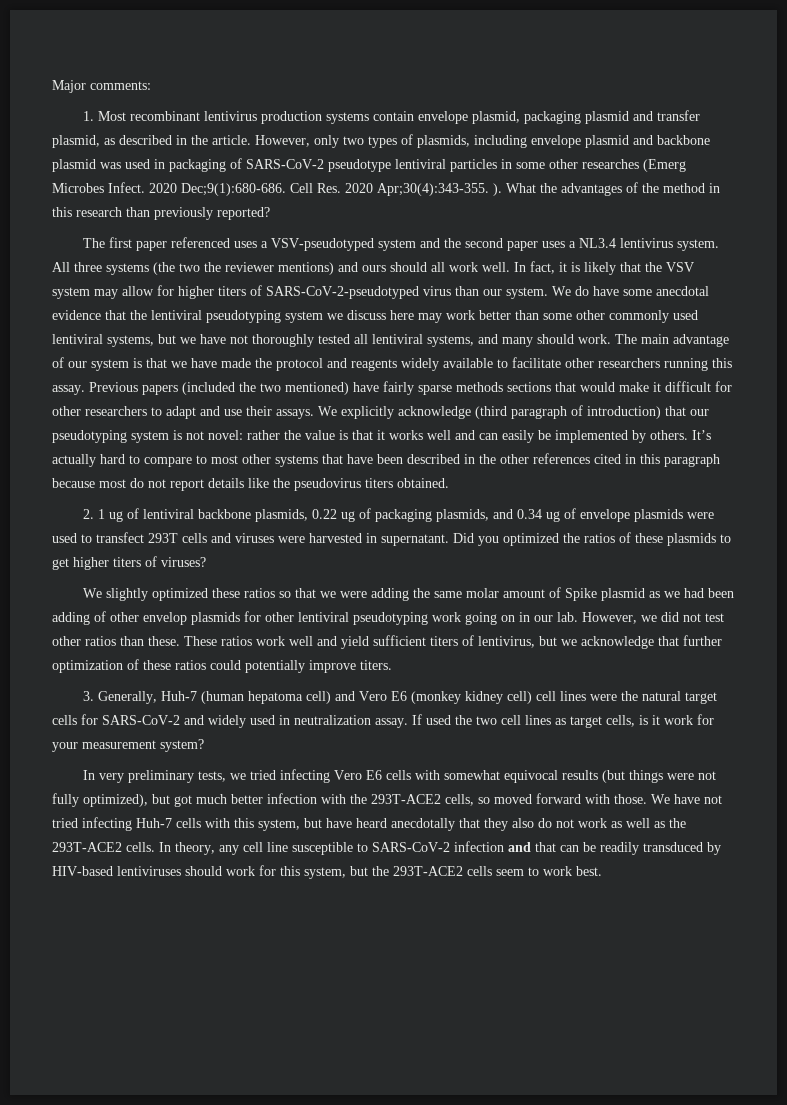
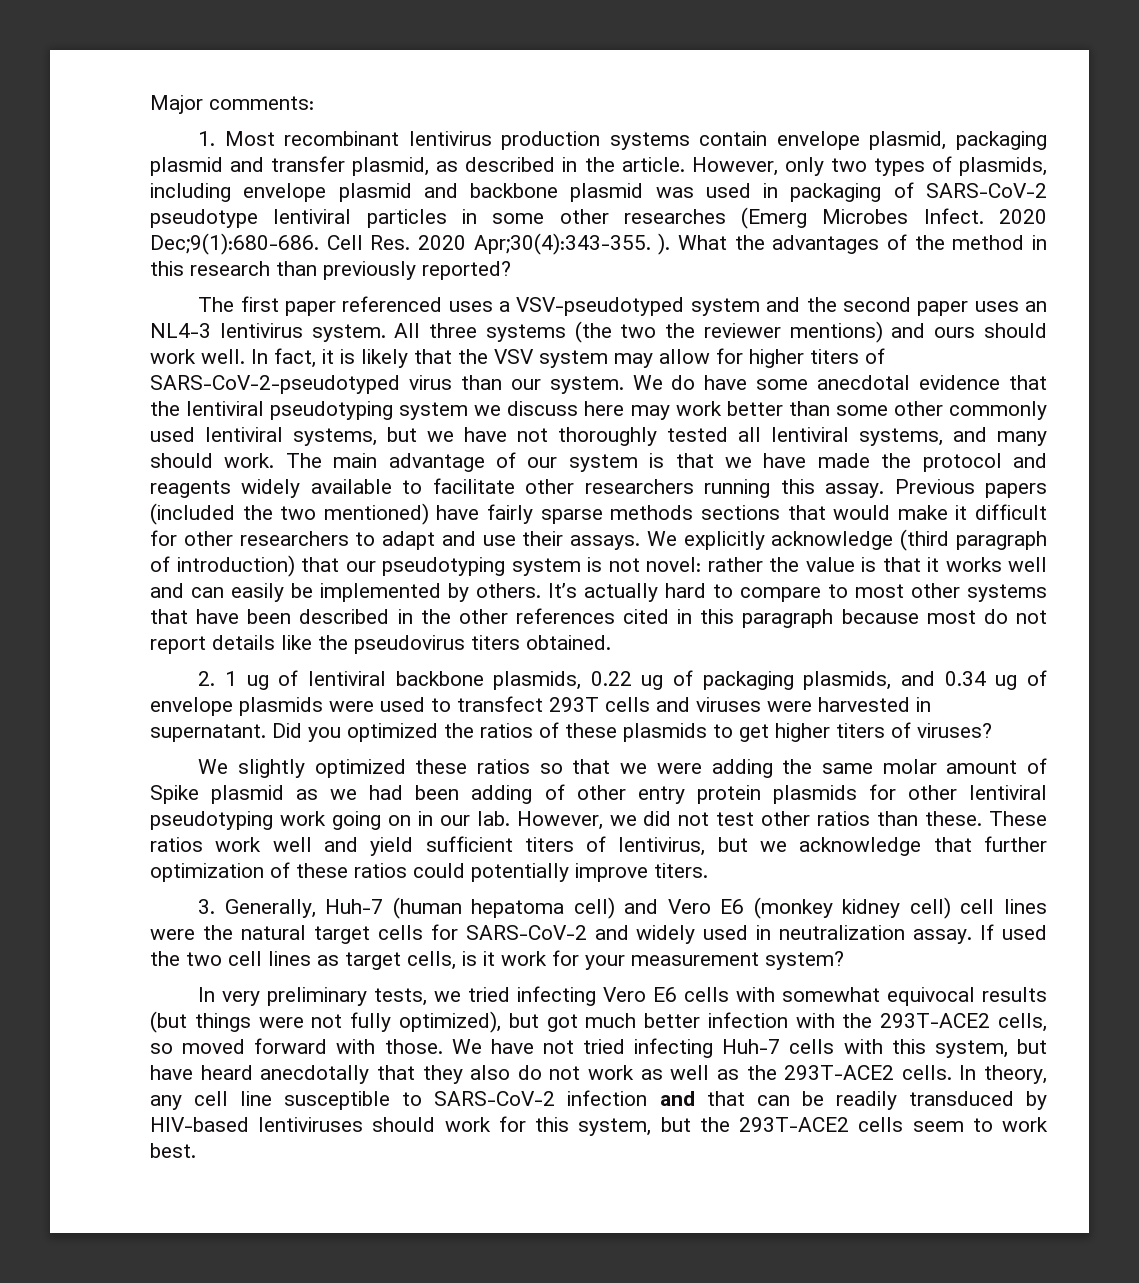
[569,238,617,248] a NL3.4 -> [1024,301,1047,312] [150,323,211,338] an NL4-3
[431,262,445,272] all -> (1047, 330) none
[143,612,187,625] envelop -> [637,785,761,804] entry protein

